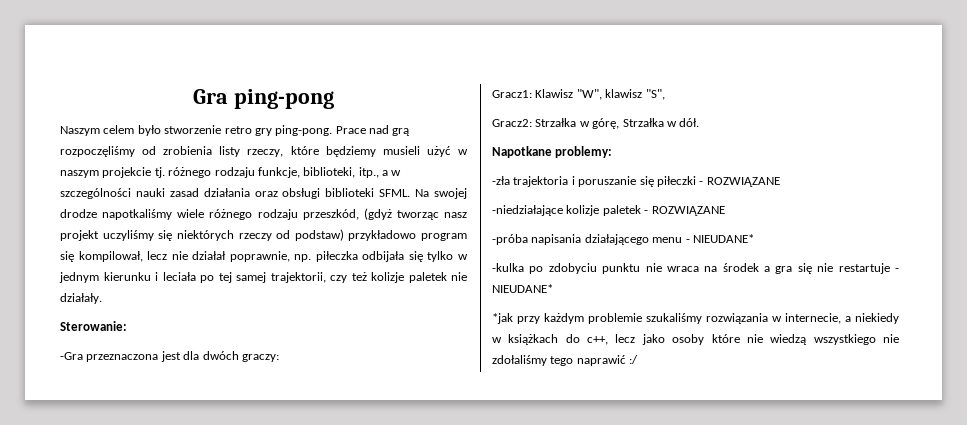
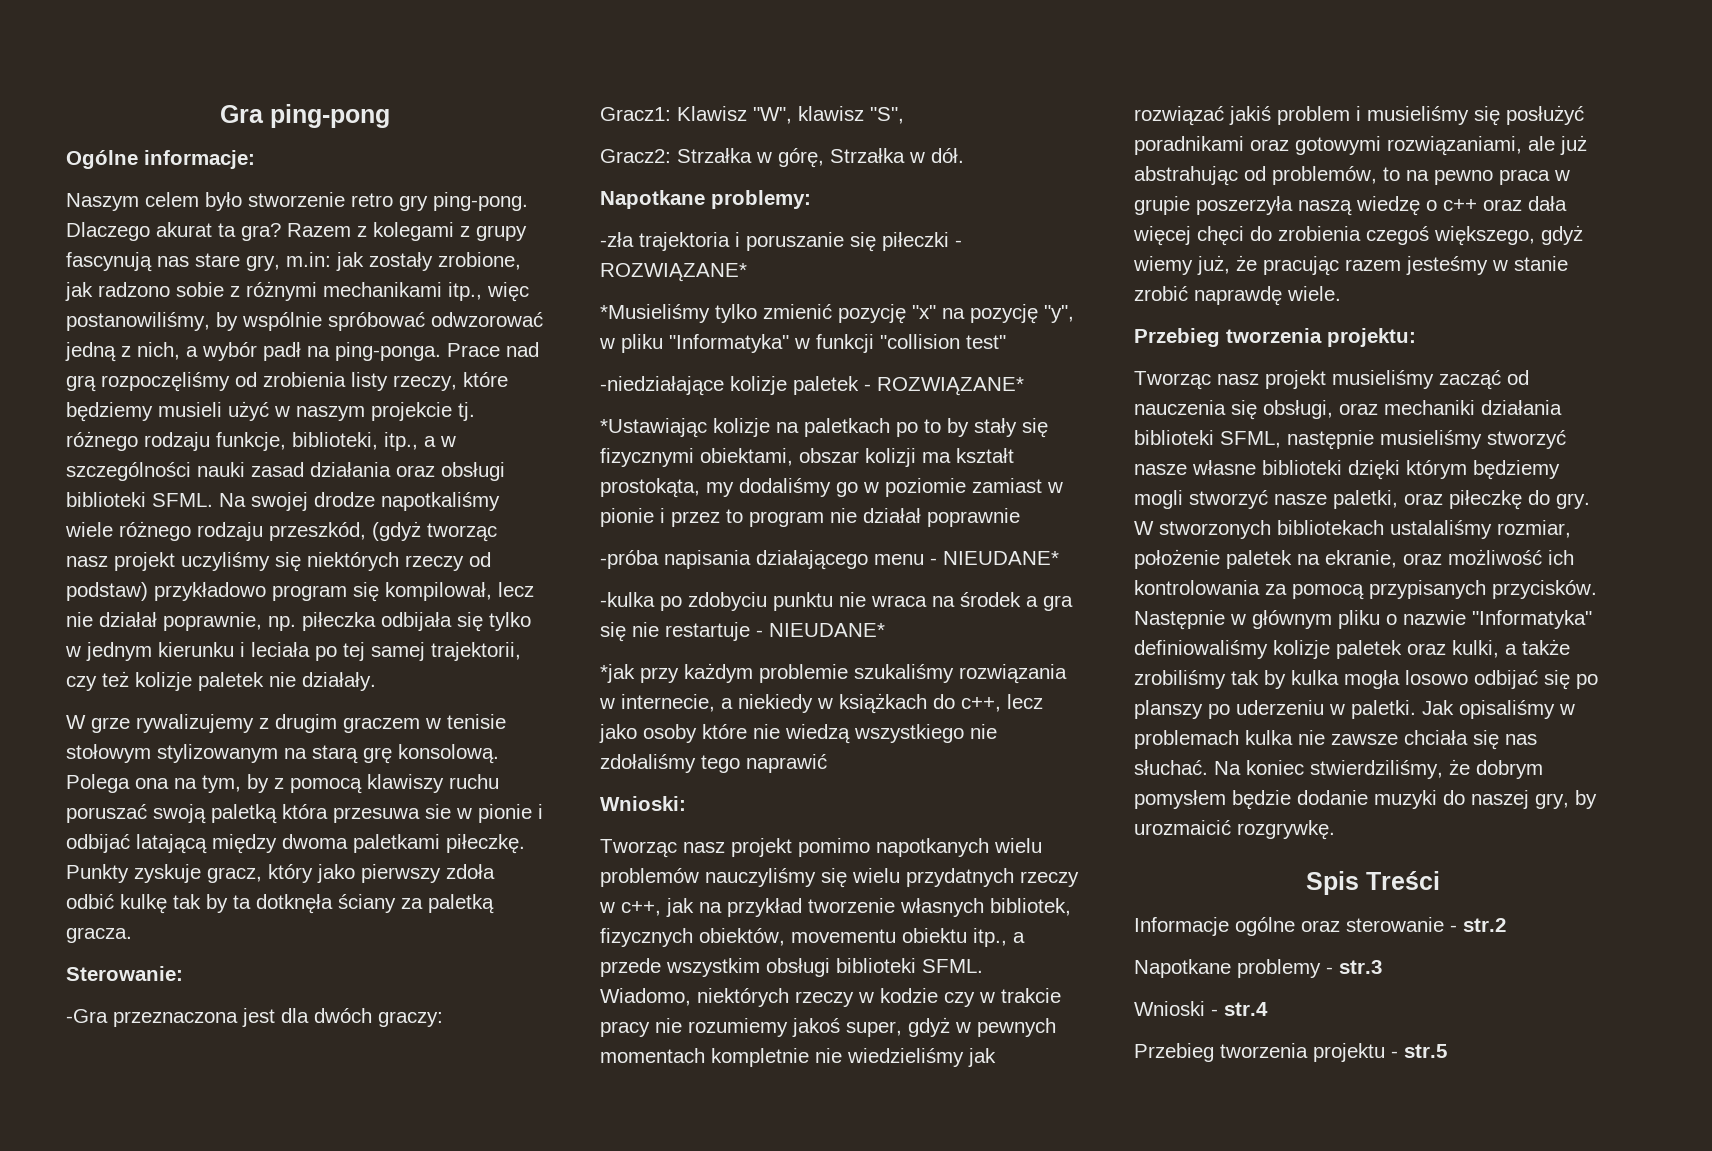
(334, 99) none -> [66,150,255,169] // Ogólne informacje:
(333, 130) none -> [66,222,527,241] [66,252,521,272] [65,281,529,302] [66,312,543,331] [65,342,441,362] Dlaczego akurat ta gra? Razem z kolegami z grupy fascynują nas stare gry, m.in: jak zostały zrobione, jak radzono sobie z różnymi mechanikami itp., więc postanowiliśmy, by wspólnie spróbować odwzorować jedną z nich, a wybór padł na ping-ponga.
(102, 298) none -> [66,714,506,733] [66,744,499,764] [66,774,499,794] [66,804,543,824] [66,834,525,854] [66,864,495,883] [66,894,494,914] [66,927,132,943] // W grze rywalizujemy z drugim graczem w tenisie stołowym stylizowanym na starą grę konsolową. Polega ona na tym, by z pomocą klawiszy ruchu poruszać swoją paletką która przesuwa sie w pionie i odbijać latającą między dwoma paletkami piłeczkę. Punkty zyskuje gracz, który jako pierwszy zdoła odbić kulkę tak by ta dotknęła ściany za paletką gracza.
[706,177,780,187] [492,205,725,216] ROZWIĄZANE // -niedziałające kolizje paletek - ROZWIĄZANE -> [600,263,747,282] [600,304,1074,324] [599,334,1006,353] [600,376,1024,396] [600,418,1048,438] [600,448,1014,467] [600,478,1063,498] [600,508,1020,527] ROZWIĄZANE* // *Musieliśmy tylko zmienić pozycję "x" na pozycję "y", w pliku "Informatyka" w funkcji "collision test" // -niedziałające kolizje paletek - ROZWIĄZANE* // *Ustawiając kolizje na paletkach po to by stały się fizycznymi obiektami, obszar kolizji ma kształt prostokąta, my dodaliśmy go w poziomie zamiast w pionie i przez to program nie działał poprawnie
[629,355,639,364] :/ -> [600,796,686,811] [600,838,1042,858] [600,868,1079,888] [599,898,1071,917] [600,928,1025,947] [600,958,983,977] [600,988,1061,1007] [600,1017,1056,1037] [600,1048,996,1067] [1134,105,1584,126] [1134,135,1587,156] [1134,166,1570,186] [1134,196,1567,216] [1133,225,1583,246] [1133,255,1568,276] [1134,286,1341,306] [1134,328,1416,347] [1134,370,1529,390] [1134,400,1562,420] [1134,430,1566,450] [1134,460,1560,480] [1134,490,1590,510] [1134,520,1571,539] [1134,549,1574,569] [1134,580,1597,600] [1134,610,1592,630] [1134,639,1570,659] [1134,670,1598,690] [1134,700,1575,719] [1134,730,1537,750] [1134,759,1543,779] [1134,790,1597,810] [1134,820,1335,840] [1306,871,1440,895] [1134,917,1506,936] [1134,959,1382,978] [1134,1001,1268,1016] [1134,1043,1447,1062] // Wnioski: // Tworząc nasz projekt pomimo napotkanych wielu problemów nauczyliśmy się wielu przydatnych rzeczy w c++, jak na przykład tworzenie własnych bibliotek, fizycznych obiektów, movementu obiektu itp., a przede wszystkim obsługi biblioteki SFML. Wiadomo, niektórych rzeczy w kodzie czy w trakcie pracy nie rozumiemy jakoś super, gdyż w pewnych momentach kompletnie nie wiedzieliśmy jak rozwiązać jakiś problem i musieliśmy się posłużyć poradnikami oraz gotowymi rozwiązaniami, ale już abstrahując od problemów, to na pewno praca w grupie poszerzyła naszą wiedzę o c++ oraz dała więcej chęci do zrobienia czegoś większego, gdyż wiemy już, że pracując razem jesteśmy w stanie zrobić naprawdę wiele. // Przebieg tworzenia projektu: // Tworząc nasz projekt musieliśmy zacząć od nauczenia się obsługi, oraz mechaniki działania biblioteki SFML, następnie musieliśmy stworzyć nasze własne biblioteki dzięki którym będziemy mogli stworzyć nasze paletki, oraz piłeczkę do gry. W stworzonych bibliotekach ustalaliśmy rozmiar, położenie paletek na ekranie, oraz możliwość ich kontrolowania za pomocą przypisanych przycisków. Następnie w głównym pliku o nazwie "Informatyka" definiowaliśmy kolizje paletek oraz kulki, a także zrobiliśmy tak by kulka mogła losowo odbijać się po planszy po uderzeniu w paletki. Jak opisaliśmy w problemach kulka nie zawsze chciała się nas słuchać. Na koniec stwierdziliśmy, że dobrym pomysłem będzie dodanie muzyki do naszej gry, by urozmaicić rozgrywkę. // Spis Treści // Informacje ogólne oraz sterowanie - str.2 // Napotkane problemy - str.3 // Wnioski - str.4 // Przebieg tworzenia projektu - str.5

